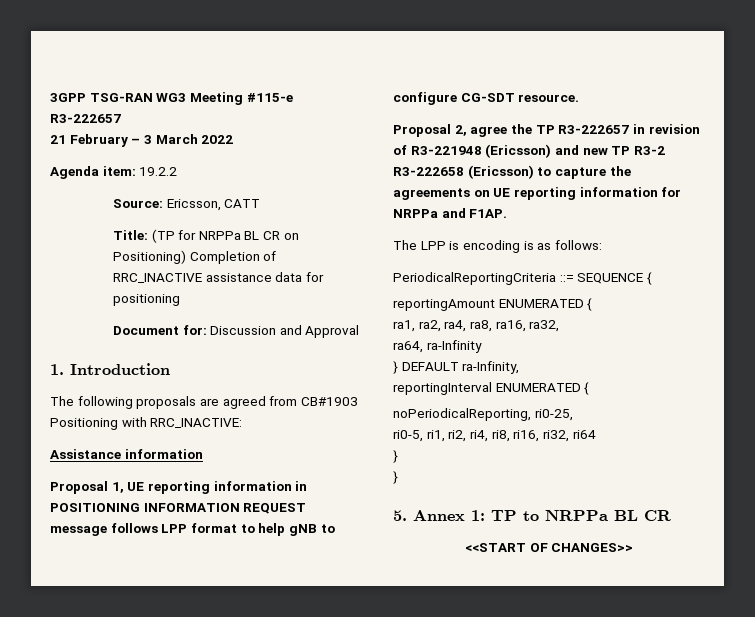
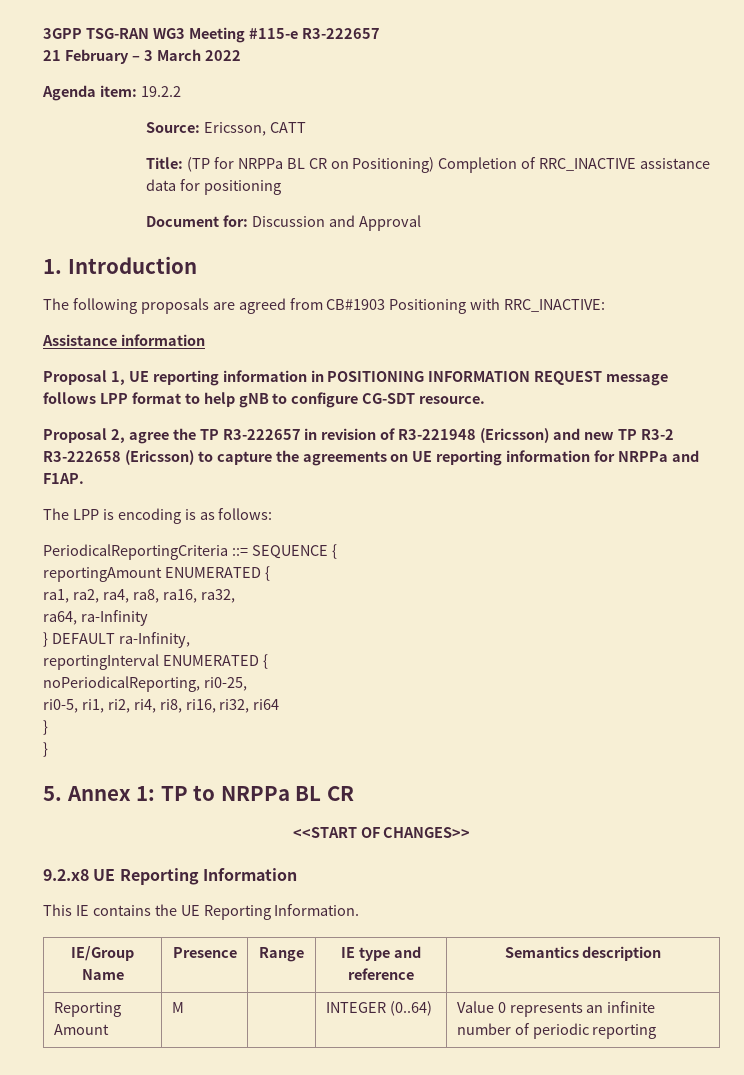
(634, 547) none -> [43,868,297,885] [43,904,360,920] [71,946,134,961] [81,969,124,980] [172,947,237,958] [259,947,304,962] [341,946,421,961] [348,968,414,980] [504,946,662,961] [53,1002,121,1017] [53,1024,109,1035] [171,1002,184,1013] [325,1001,432,1016] [456,1001,656,1017] [456,1023,657,1039] // 9.2.x8 UE Reporting Information // This IE contains the UE Reporting Information. // IE/Group Name | Presence | Range | IE type and reference | Semantics description // Reporting Amount | M | | INTEGER (0..64) | Value 0 represents an infinite number of periodic reporting

